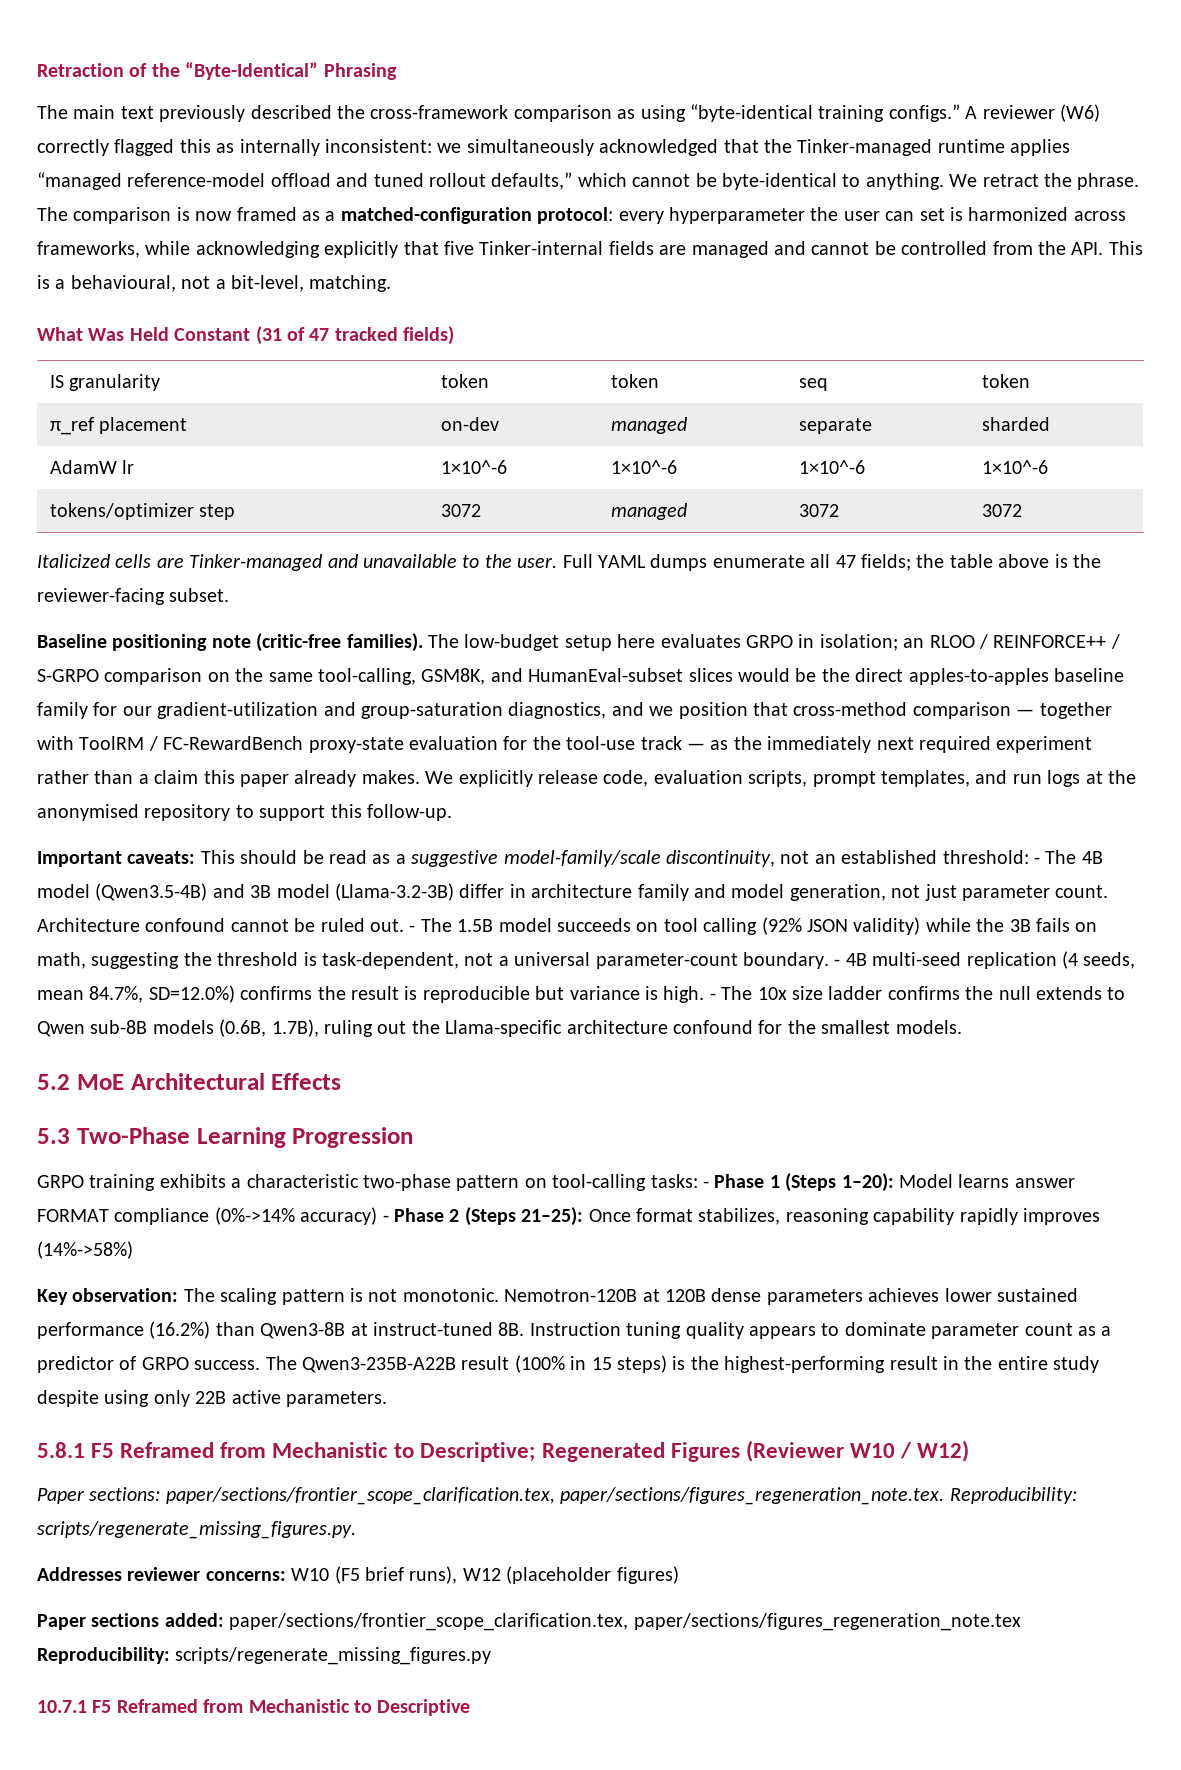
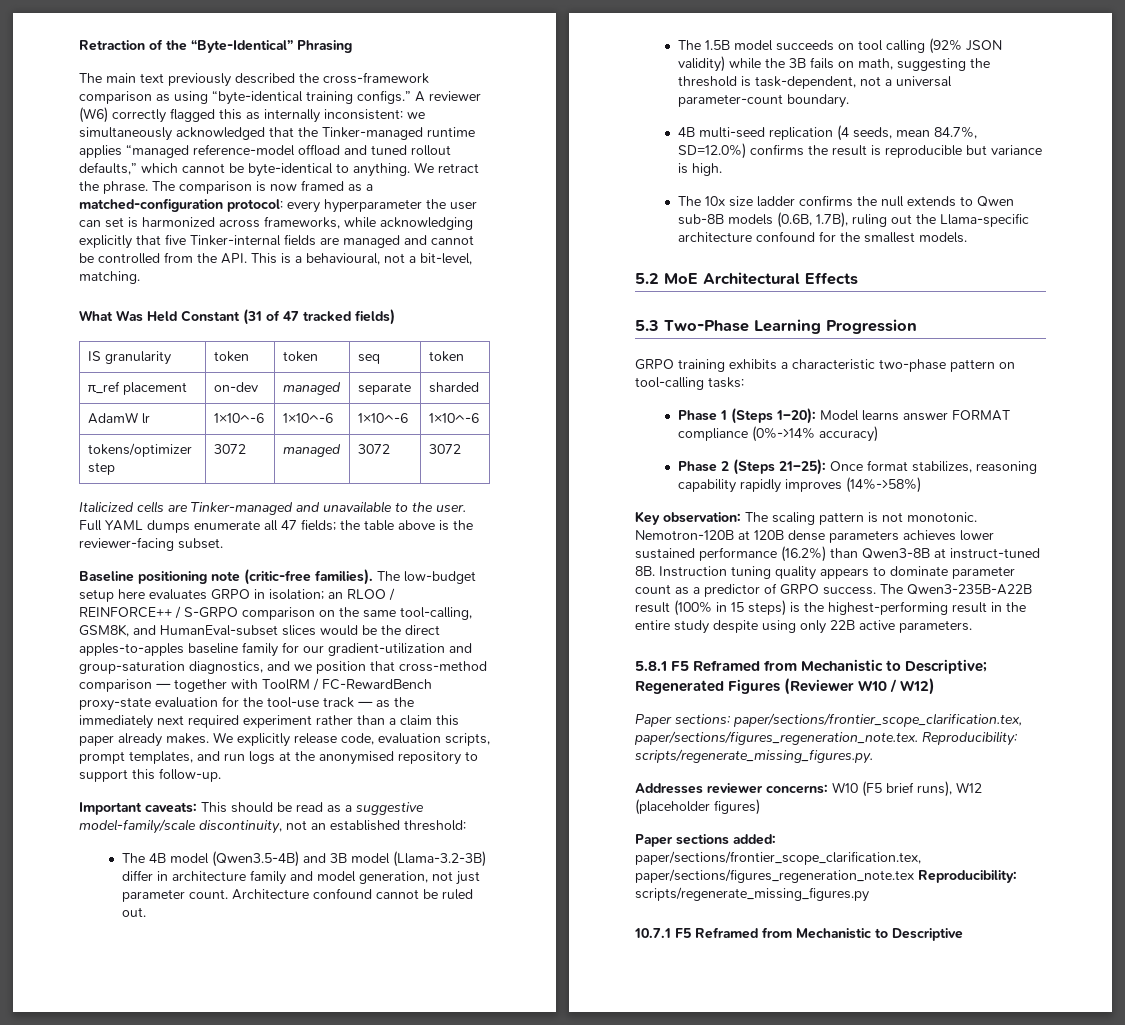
[1033,857,1040,864] - -> (466, 825) //
[409,925,416,932] - -> (146, 912) //
[834,959,841,966] - -> (849, 101) //
[709,993,716,1000] - -> (722, 169) //
[702,1181,709,1188] - -> (744, 382) //
[382,1215,389,1222] - -> (878, 434) //

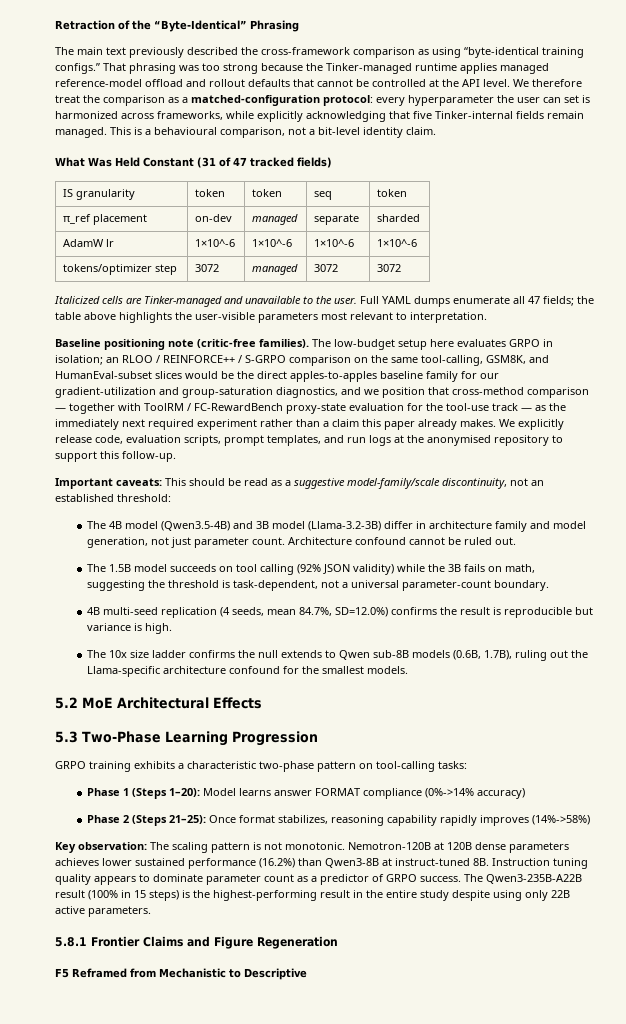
[415,91,481,102] [79,107,425,123] [79,127,294,141] A reviewer (W6) correctly flagged this as internally inconsistent: we simultaneously acknowledged that -> [103,63,303,74] That phrasing was too strong because
[126,144,189,158] “managed -> [500,63,549,74] managed
[371,145,451,156] [79,162,479,177] [79,180,344,194] tuned rollout defaults,” which cannot be byte-identical to anything. We retract the phrase. The comparison is now framed -> [209,79,582,87] [55,95,165,106] rollout defaults that cannot be controlled at the API level. We therefore treat the comparison
[380,217,473,230] [79,235,132,249] acknowledging explicitly -> [257,111,386,122] explicitly acknowledging
[320,235,474,248] [79,252,472,265] [79,271,140,284] are managed and cannot be controlled from the API. This is a behavioural, not a bit-level, matching. -> [547,111,584,119] [55,127,436,138] remain managed. This is a behavioural comparison, not a bit-level identity claim.
[439,520,473,531] [79,537,223,551] is the reviewer-facing subset. -> [119,312,487,323] highlights the user-visible parameters most relevant to interpretation.
[671,659,988,674] [635,678,936,695] [635,713,1022,727] [634,731,1018,746] [635,749,873,764] [635,781,982,797] [635,799,760,815] [635,834,776,847] [635,851,921,865] [635,869,1017,883] [635,887,869,902] [634,928,671,938] F5 Reframed from Mechanistic to Descriptive; Regenerated Figures (Reviewer W10 / W12) // Paper sections: paper/sections/frontier_scope_clarification.tex, paper/sections/figures_regeneration_note.tex. Reproducibility: scripts/regenerate_missing_figures.py. // Addresses reviewer concerns: W10 (F5 brief runs), W12 (placeholder figures) // Paper sections added: paper/sections/frontier_scope_clarification.tex, paper/sections/figures_regeneration_note.tex Reproducibility: scripts/regenerate_missing_figures.py // 10.7.1 -> [91,936,338,949] Frontier Claims and Figure Regeneration //

